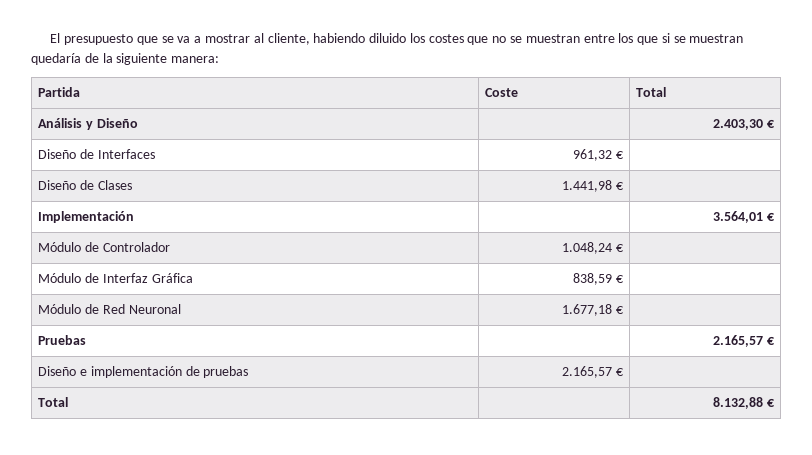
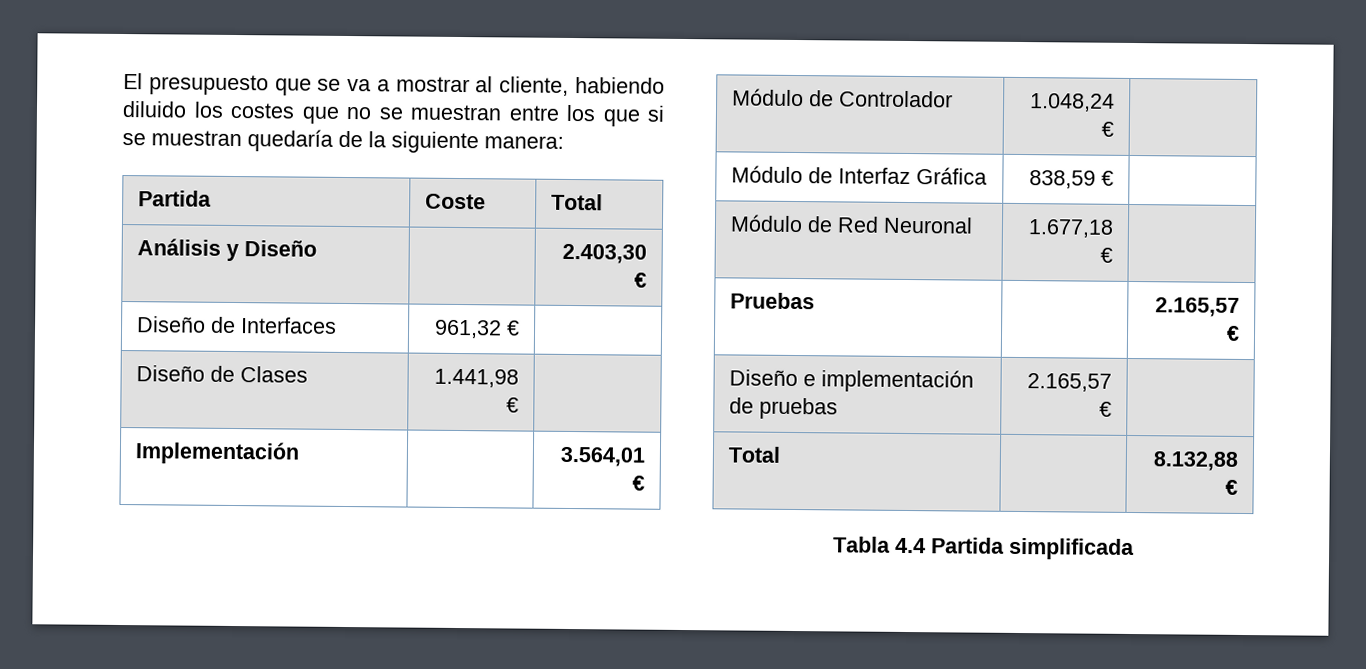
(775, 402) none -> [832,536,1135,561] // Tabla 4.4 Partida simplificada

